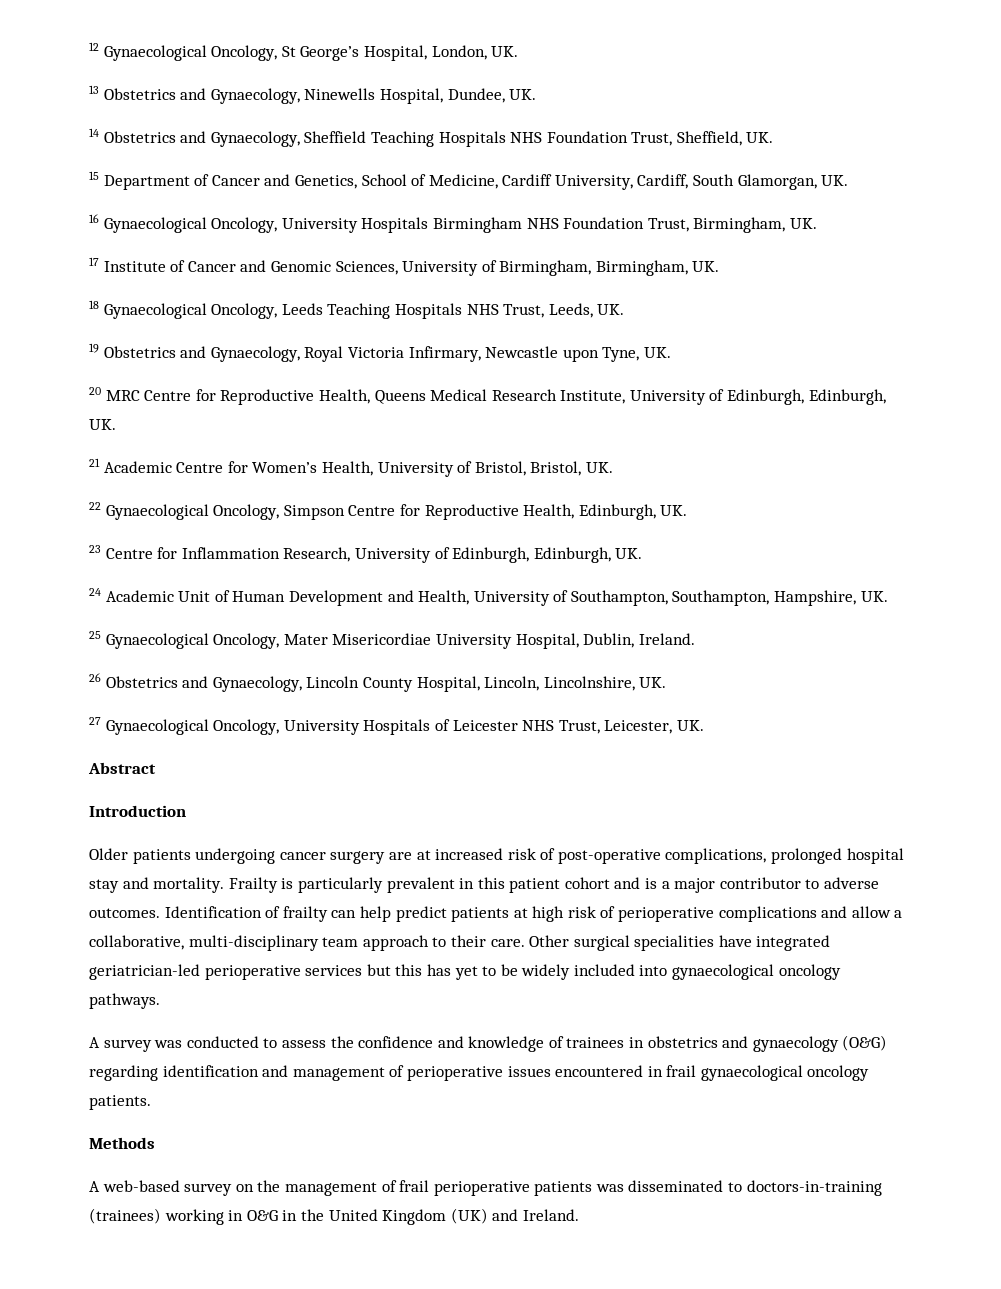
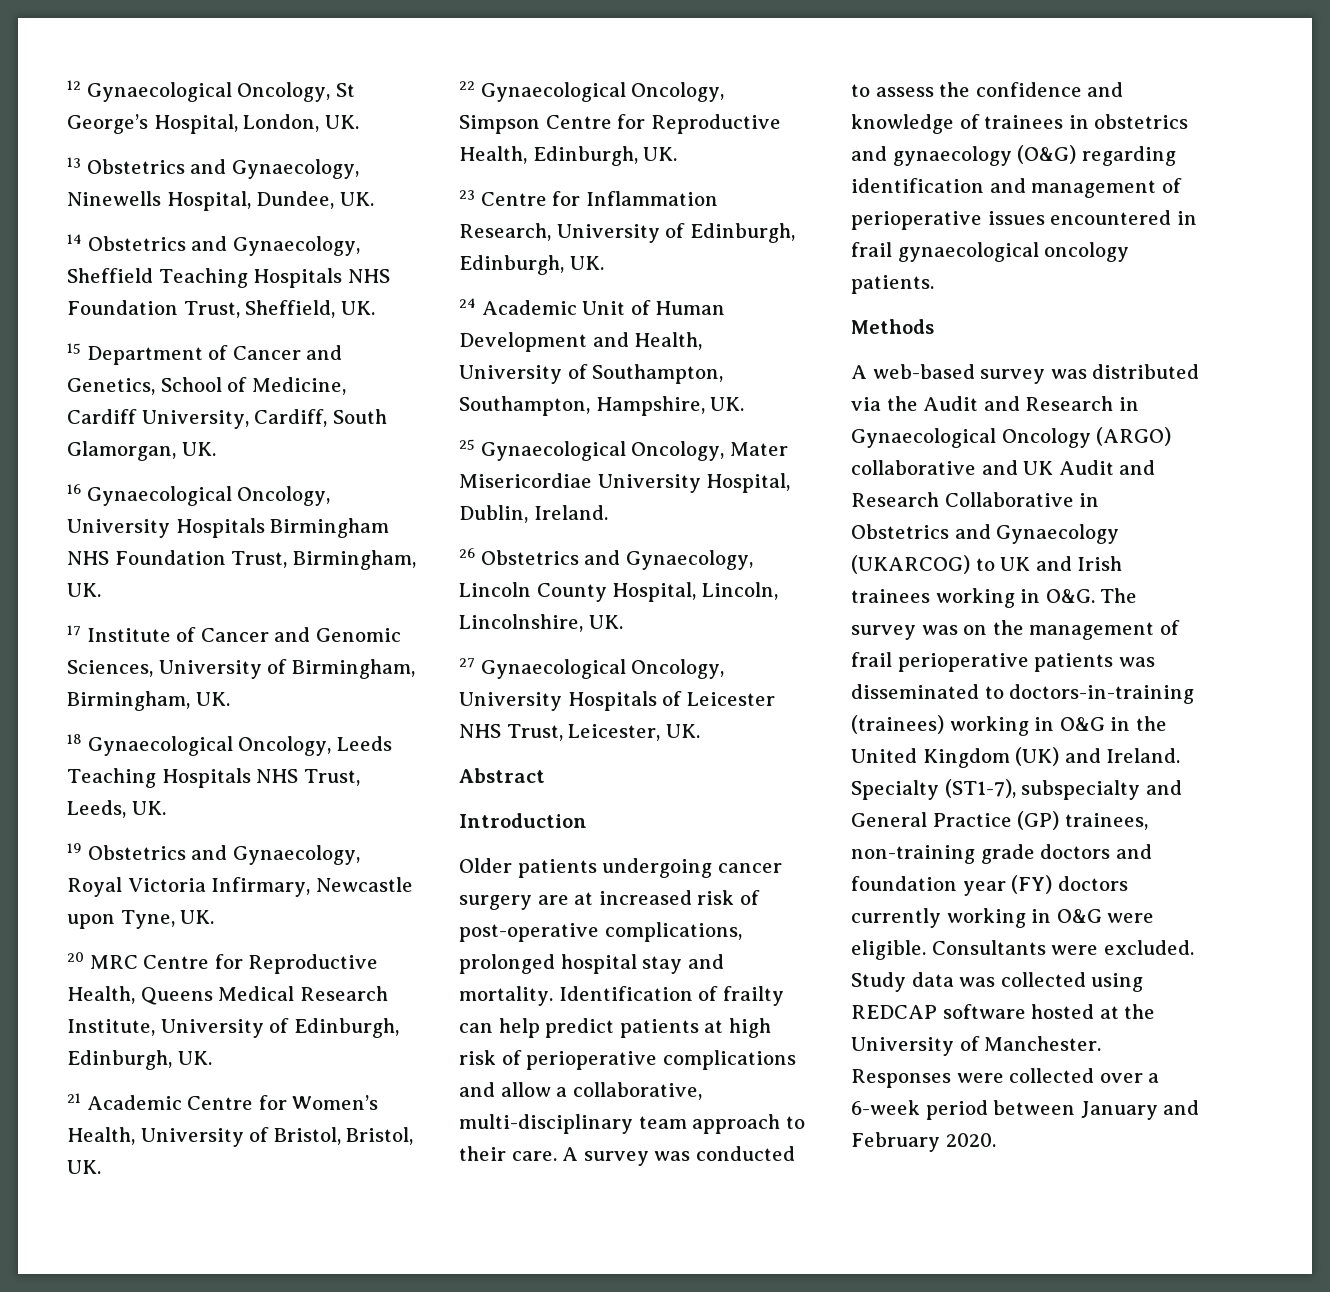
[228,877,880,893] [89,908,160,918] Frailty is particularly prevalent in this patient cohort and is a major contributor to adverse outcomes. -> (553, 996) none
[529,935,831,951] [89,964,841,980] [89,993,160,1009] Other surgical specialities have integrated geriatrician-led perioperative services but this has yet to be widely included into gynaecological oncology pathways. // -> (557, 1156) none
(233, 1189) none -> [1050,364,1200,379] [851,396,1139,411] [851,427,1172,448] [851,460,1156,475] [851,492,1100,507] [851,524,1120,544] [851,555,1123,574] [851,588,1138,608] [851,625,958,640] was distributed via the Audit and Research in Gynaecological Oncology (ARGO) collaborative and UK Audit and Research Collaborative in Obstetrics and Gynaecology (UKARCOG) to UK and Irish trainees working in O&G. The survey was
(579, 1215) none -> [851,779,1182,800] [851,811,1148,830] [851,844,1152,864] [851,875,1128,896] [851,908,1155,928] [851,940,1194,960] [851,972,1144,992] [851,1004,1156,1019] [851,1036,1102,1056] [851,1068,1160,1088] [851,1100,1200,1120] [851,1132,996,1152] Specialty (ST1-7), subspecialty and General Practice (GP) trainees, non-training grade doctors and foundation year (FY) doctors currently working in O&G were eligible. Consultants were excluded. Study data was collected using REDCAP software hosted at the University of Manchester. Responses were collected over a 6-week period between January and February 2020.

